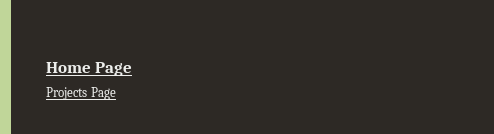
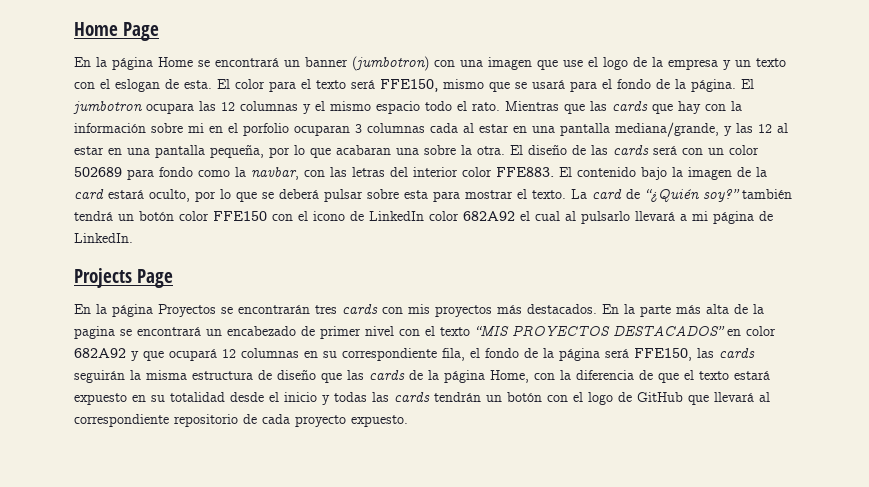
[46,87,116,100] Projects Page -> [74,56,786,71] [74,79,754,92] [73,101,742,114] [74,122,788,137] [74,144,759,158] [74,167,767,180] [74,189,792,202] [74,211,773,224] [74,233,133,243] [74,268,173,288] [74,304,764,317] [74,325,776,339] [74,348,755,361] [74,369,770,383] [74,392,770,405] [74,414,408,427] En la página Home se encontrará un banner (jumbotron) con una imagen que use el logo de la empresa y un texto con el eslogan de esta. El color para el texto será FFE150, mismo que se usará para el fondo de la página. El jumbotron ocupara las 12 columnas y el mismo espacio todo el rato. Mientras que las cards que hay con la información sobre mi en el porfolio ocuparan 3 columnas cada al estar en una pantalla mediana/grande, y las 12 al estar en una pantalla pequeña, por lo que acabaran una sobre la otra. El diseño de las cards será con un color 502689 para fondo como la navbar, con las letras del interior color FFE883. El contenido bajo la imagen de la card estará oculto, por lo que se deberá pulsar sobre esta para mostrar el texto. La card de “¿Quién soy?” también tendrá un botón color FFE150 con el icono de LinkedIn color 682A92 el cual al pulsarlo llevará a mi página de LinkedIn. // Projects Page // En la página Proyectos se encontrarán tres cards con mis proyectos más destacados. En la parte más alta de la pagina se encontrará un encabezado de primer nivel con el texto “MIS PROYECTOS DESTACADOS” en color 682A92 y que ocupará 12 columnas en su correspondiente fila, el fondo de la página será FFE150, las cards seguirán la misma estructura de diseño que las cards de la página Home, con la diferencia de que el texto estará expuesto en su totalidad desde el inicio y todas las cards tendrán un botón con el logo de GitHub que llevará al correspondiente repositorio de cada proyecto expuesto.

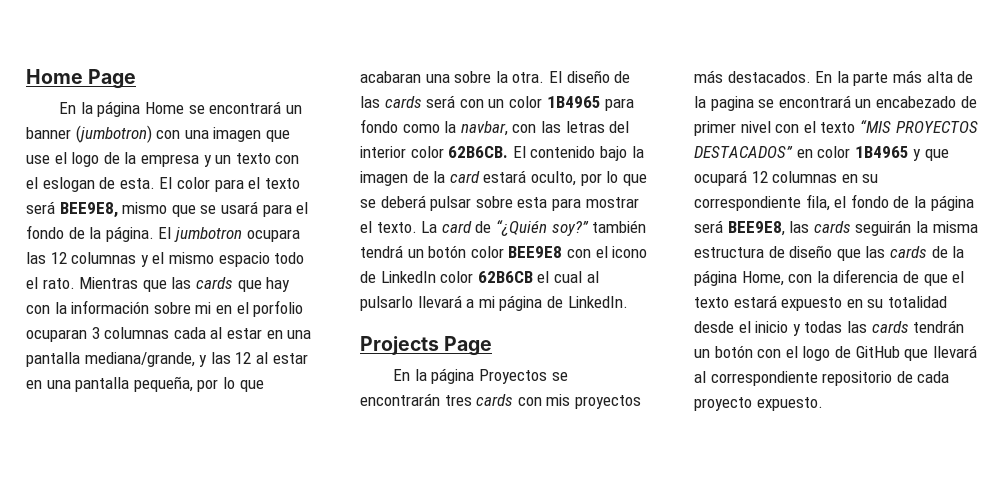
[380,79,438,92] FFE150, -> [59,202,118,218] BEE9E8,
[74,167,122,177] 502689 -> [546,96,601,108] 1B4965
[496,167,554,177] FFE883. -> [448,146,509,158] 62B6CB.
[213,211,267,221] FFE150 -> [508,246,563,258] BEE9E8
[463,211,515,221] 682A92 -> [477,271,533,283] 62B6CB
[74,348,126,358] 682A92 -> [854,146,909,158] 1B4965
[634,348,692,361] FFE150, -> [727,221,785,236] BEE9E8,

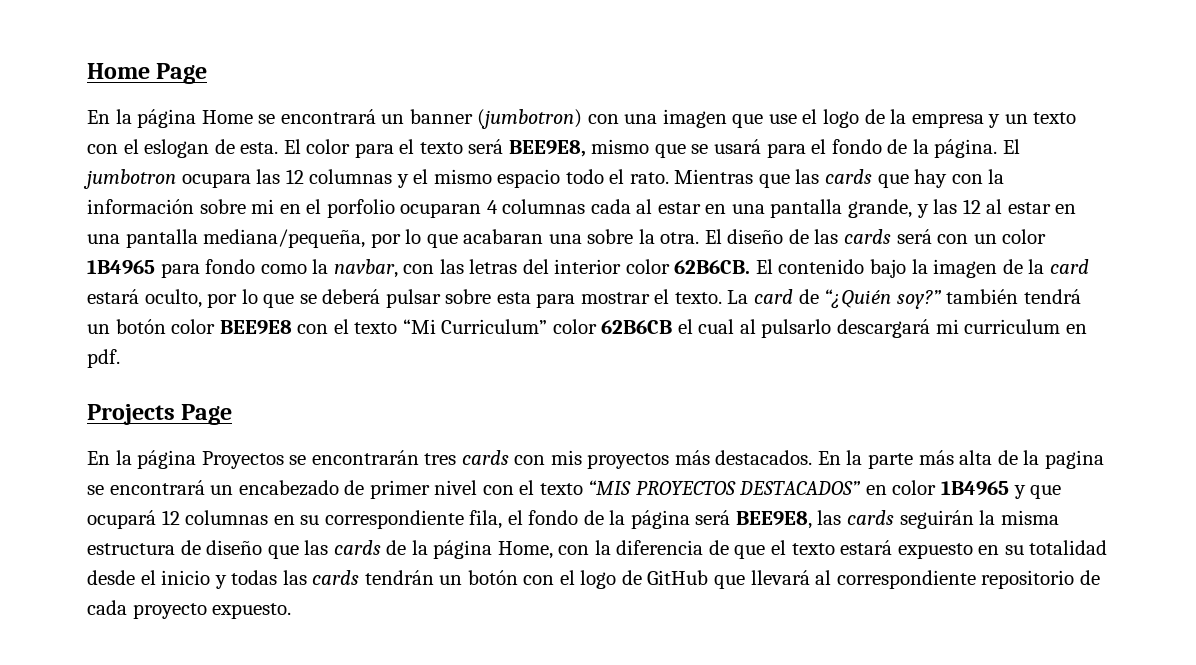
[91,327,100,339] 3 -> [486,200,498,214] 4
[84,352,195,367] mediana/grande, -> [848,199,913,218] grande,
[133,376,193,392] pequeña, -> [203,229,366,248] mediana/pequeña,
[612,246,648,258] [360,271,436,283] icono de LinkedIn -> [354,319,548,334] texto “Mi Curriculum”
[417,295,628,311] llevará a mi página de LinkedIn. -> [837,319,1087,338] [87,349,120,368] descargará mi curriculum en pdf.

